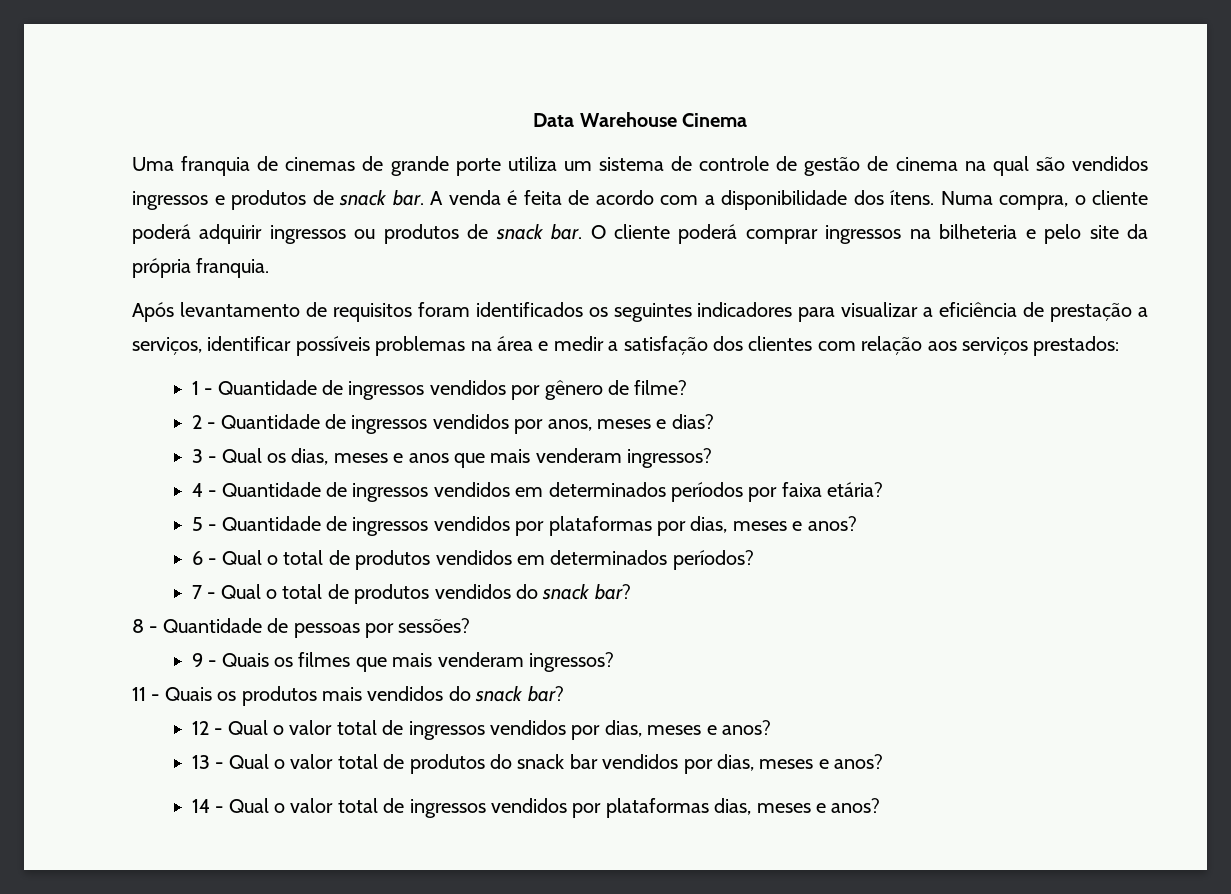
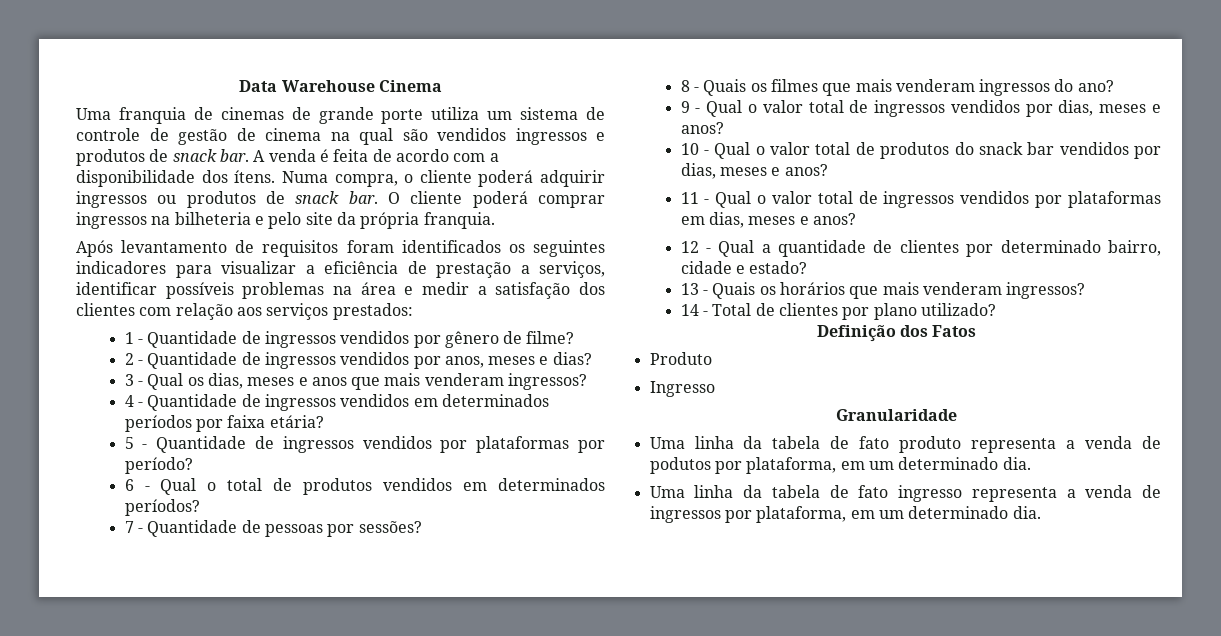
[690,516,857,533] dias, meses e anos? -> [124,457,193,474] período?
[220,584,631,604] [132,619,158,633] Qual o total de produtos vendidos do snack bar? // 8 - -> (143, 530) none
[191,653,203,667] 9 -> [680,80,690,92] 8
[529,652,615,672] [132,686,564,706] [191,721,209,735] ingressos? // 11 - Quais os produtos mais vendidos do snack bar? // 12 -> [979,79,1114,96] [680,101,690,113] ingressos do ano? // 9
[191,755,210,769] 13 -> [680,143,699,155] 10
[191,799,210,813] 14 -> [680,192,699,204] 11
[714,798,881,815] dias, meses e anos? -> [680,212,856,228] [680,240,1161,257] [680,261,808,274] [680,282,1086,299] [680,303,996,320] [816,325,977,342] [649,352,712,365] [649,381,715,397] [836,409,957,421] [649,436,1161,453] [649,457,1031,474] [649,485,1161,502] [649,506,1041,523] em dias, meses e anos? // 12 - Qual a quantidade de clientes por determinado bairro, cidade e estado? // 13 - Quais os horários que mais venderam ingressos? // 14 - Total de clientes por plano utilizado? // Definição dos Fatos // Produto // Ingresso // Granularidade // Uma linha da tabela de fato produto representa a venda de podutos por plataforma, em um determinado dia. // Uma linha da tabela de fato ingresso representa a venda de ingressos por plataforma, em um determinado dia.

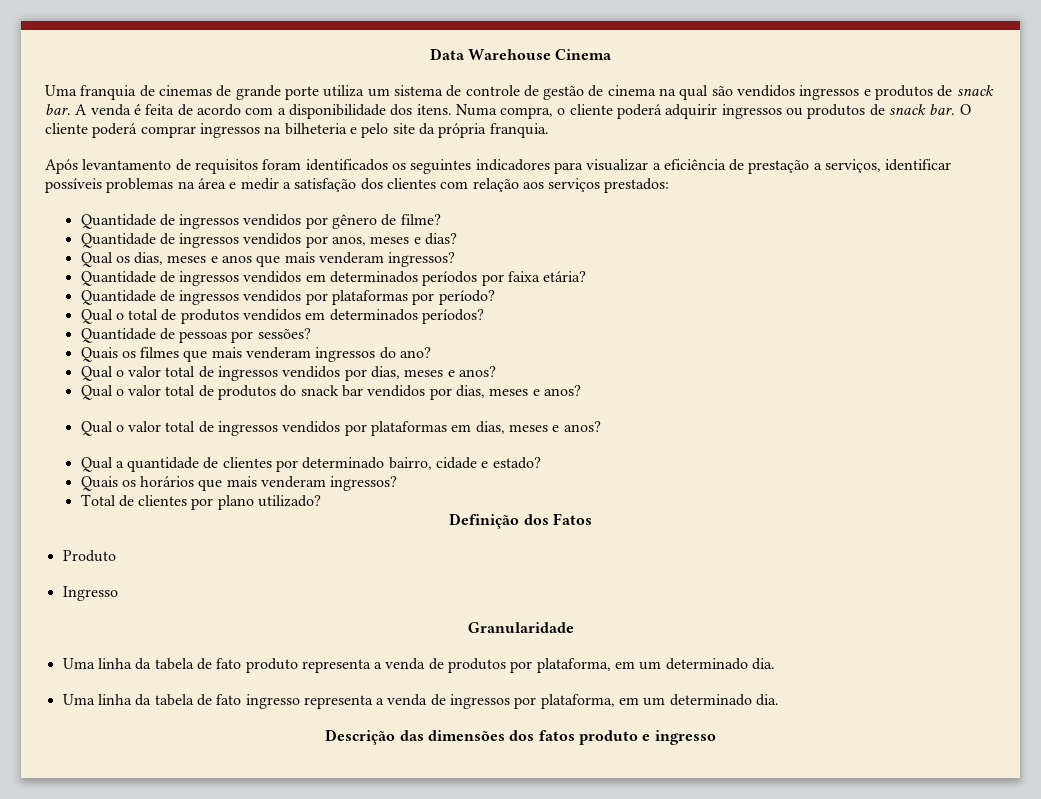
[234,170,276,183] ítens. -> [416,104,452,115] itens.
[124,332,143,344] 1 - -> (670, 185) none
[124,353,143,365] 2 - -> (441, 219) none
[124,374,143,386] 3 - -> (458, 239) none
[124,395,143,407] 4 - -> (456, 259) none
[124,437,148,449] 5 - -> (587, 276) none
[124,479,150,491] 6 - -> (495, 297) none
[124,521,143,533] 7 - -> (485, 316) none
[680,80,699,92] 8 - -> (311, 333) none
[680,101,701,113] 9 - -> (432, 352) none
[680,143,709,155] 10 - -> (497, 371) none
[680,192,710,204] 11 - -> (581, 390) none
[680,241,711,253] 12 - -> (601, 426) none
[680,283,708,295] 13 - -> (541, 463) none
[680,304,708,316] 14 - -> (398, 483) none
[649,457,711,474] podutos -> [448,658,507,673] produtos
(1041, 512) none -> [325,729,716,745] // Descrição das dimensões dos fatos produto e ingresso

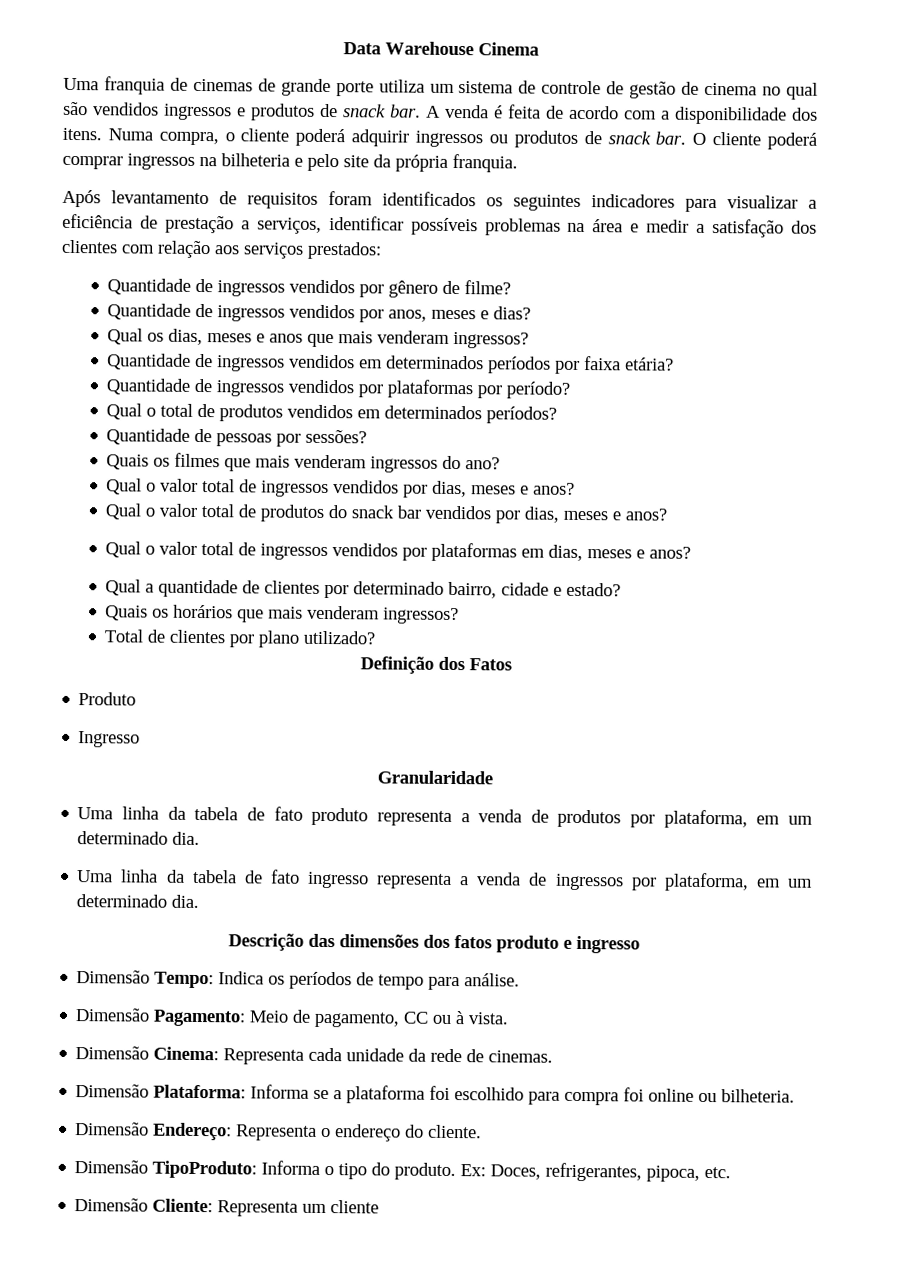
[659,88,677,96] na -> [762,86,782,96] no
(716, 737) none -> [76,970,521,991] [75,1008,510,1028] [75,1046,554,1065] [75,1084,796,1106] [75,1122,483,1142] [74,1160,732,1182] [74,1198,380,1217] // Dimensão Tempo: Indica os períodos de tempo para análise. // Dimensão Pagamento: Meio de pagamento, CC ou à vista. // Dimensão Cinema: Representa cada unidade da rede de cinemas. // Dimensão Plataforma: Informa se a plataforma foi escolhido para compra foi online ou bilheteria. // Dimensão Endereço: Representa o endereço do cliente. // Dimensão TipoProduto: Informa o tipo do produto. Ex: Doces, refrigerantes, pipoca, etc. // Dimensão Cliente: Representa um cliente

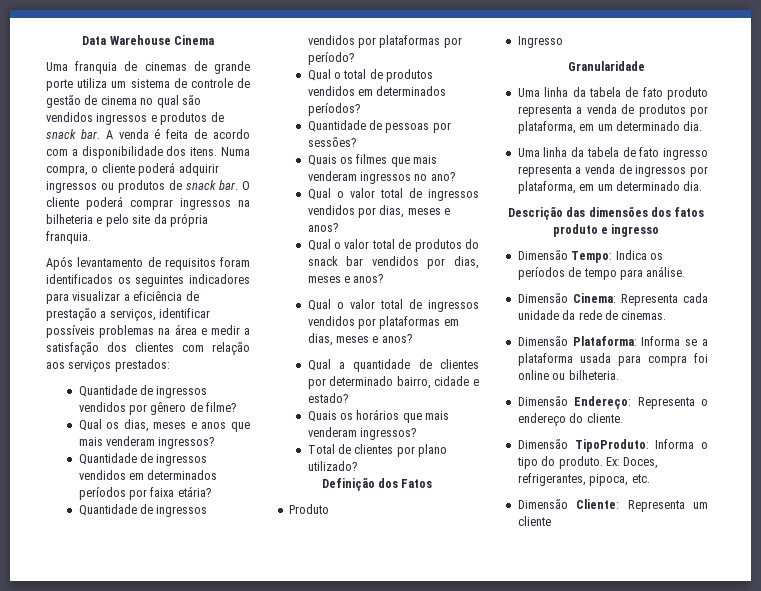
[107,303,532,323] // Quantidade de ingressos vendidos por anos, meses e dias? -> (237, 407) none
[442,455,462,470] do -> [414,174,428,181] no
[75,1008,510,1028] // Dimensão Pagamento: Meio de pagamento, CC ou à vista. -> (686, 271) none
[429,1085,525,1101] foi escolhido -> [579,353,611,363] usada

